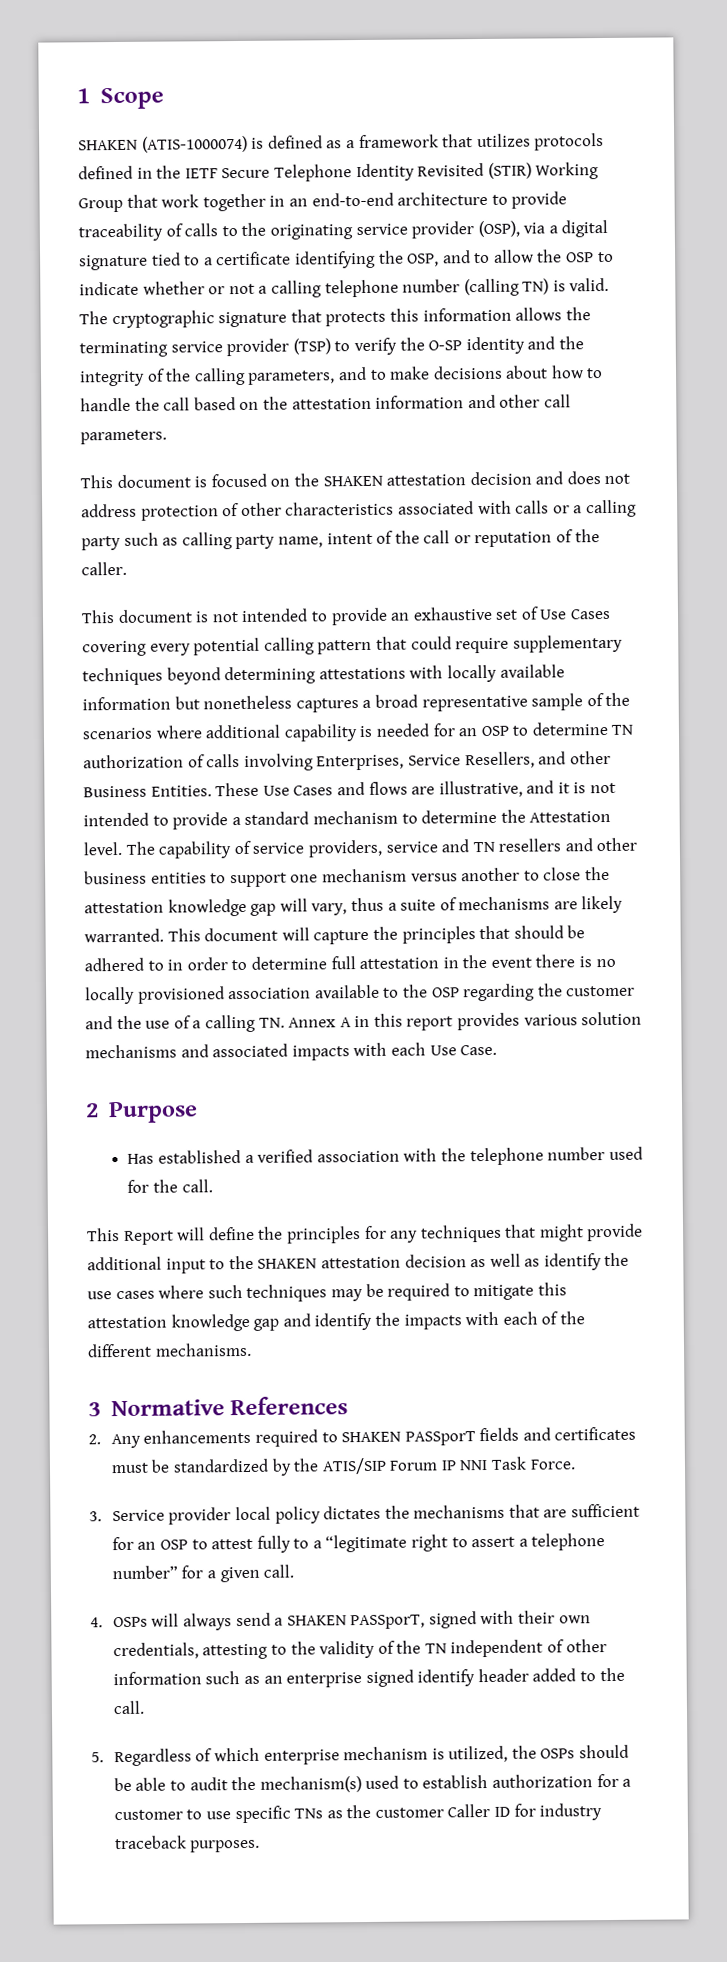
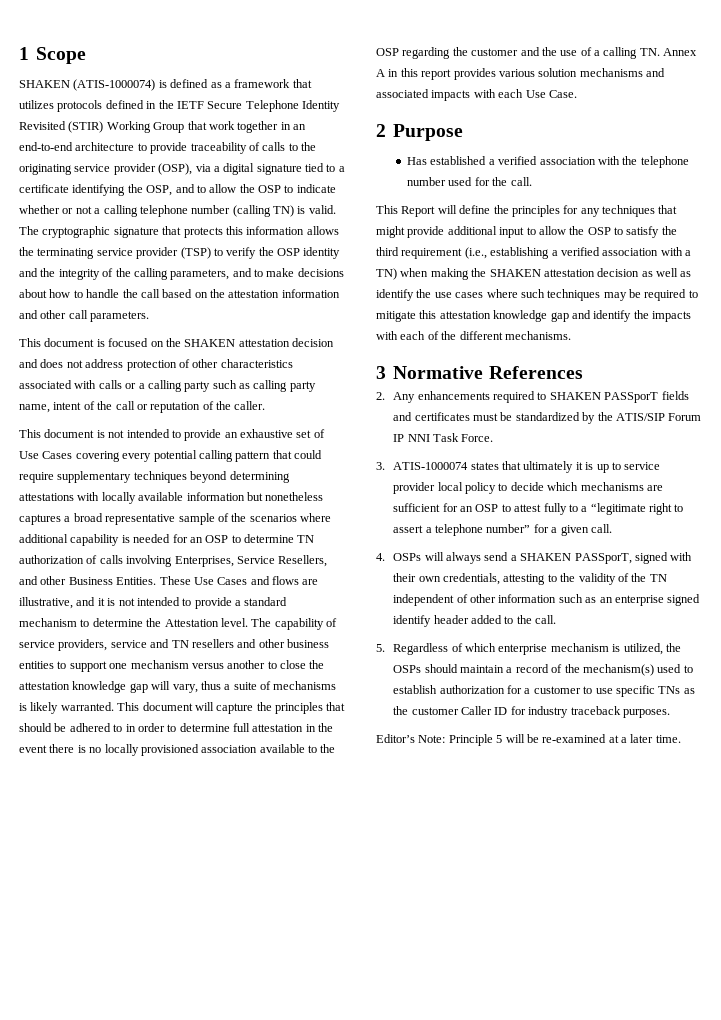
[428,340,463,351] O-SP -> [277,248,300,256] OSP
[553,901,578,910] are -> [19,703,27,711] is
(226, 1264) none -> [538,226,677,238] [376,247,691,259] [376,268,469,280] allow the OSP to satisfy the third requirement (i.e., establishing a verified association with a TN) when making
[111,1504,540,1525] Service provider local policy dictates the mechanisms that -> [393,461,661,473] [393,482,644,494] ATIS-1000074 states that ultimately it is up to service provider local policy to decide which mechanisms
[113,1777,228,1792] be able to audit -> [460,664,563,673] maintain a record of
(261, 1846) none -> [376,734,681,746] // Editor’s Note: Principle 5 will be re-examined at a later time.

